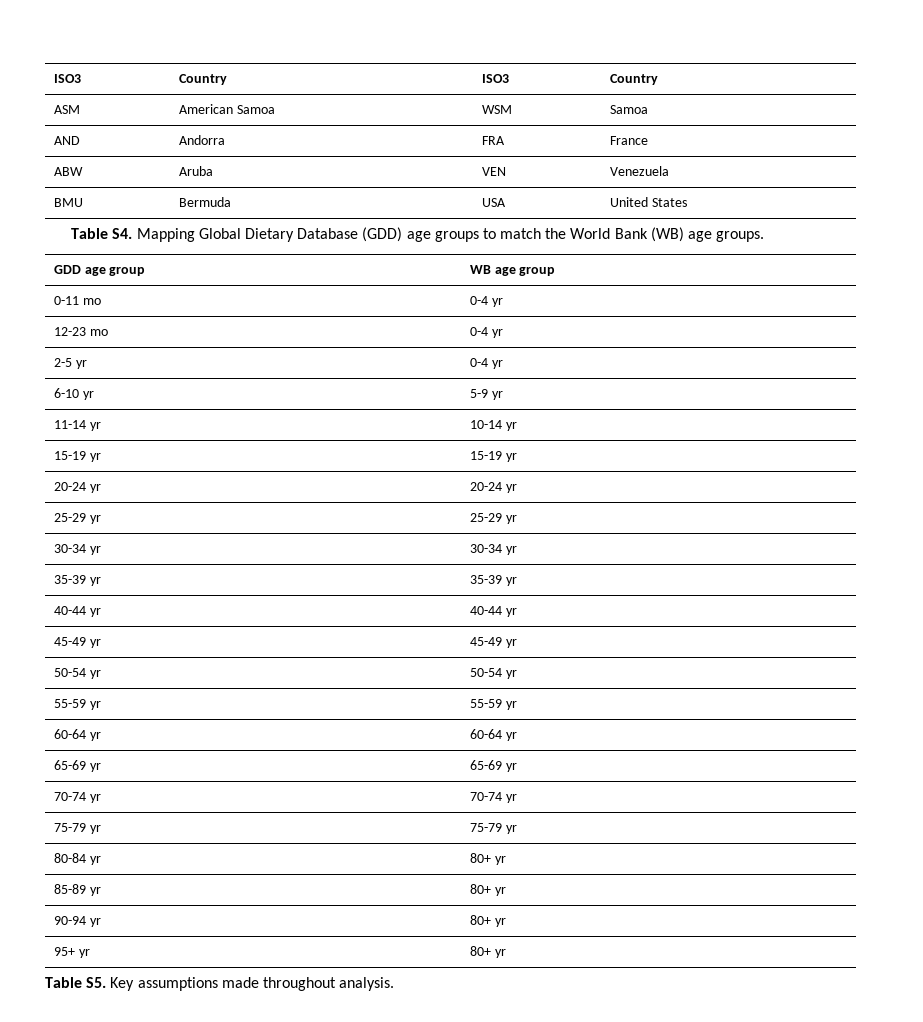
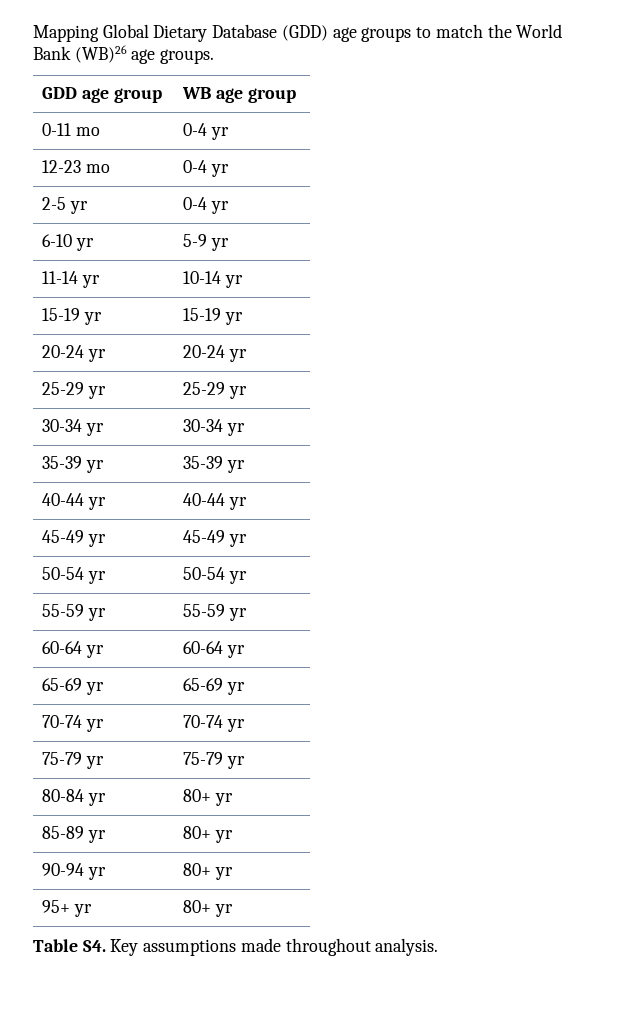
[53,74,81,83] [178,74,227,85] [481,74,509,83] [609,74,658,85] [53,105,80,114] [178,104,275,114] [481,105,512,114] [609,105,648,114] [53,136,80,145] [178,135,225,145] [481,136,505,145] [609,136,648,145] [53,167,83,176] [178,166,213,176] [481,167,506,176] [609,166,669,176] [53,198,83,207] [178,197,231,207] [481,198,506,207] [609,197,687,207] [71,228,133,239] ISO3 | Country | ISO3 | Country // ASM | American Samoa | WSM | Samoa // AND | Andorra | FRA | France // ABW | Aruba | VEN | Venezuela // BMU | Bermuda | USA | United States // Table S4. -> (33, 33) none
[650,227,684,242] (WB) -> [74,45,127,63] (WB)26
[86,977,107,988] S5. -> [82,940,106,952] S4.

